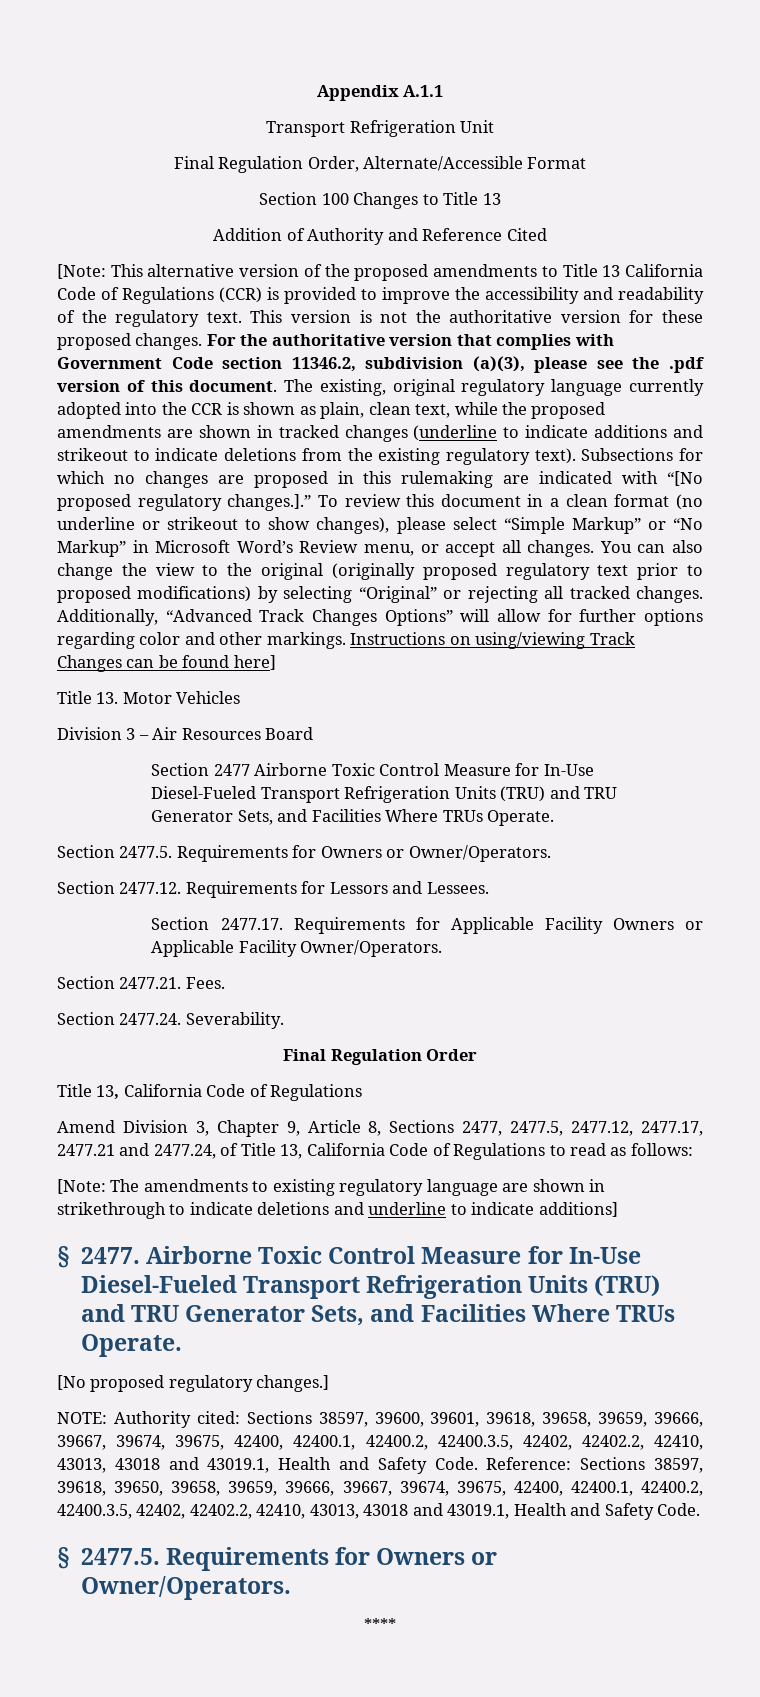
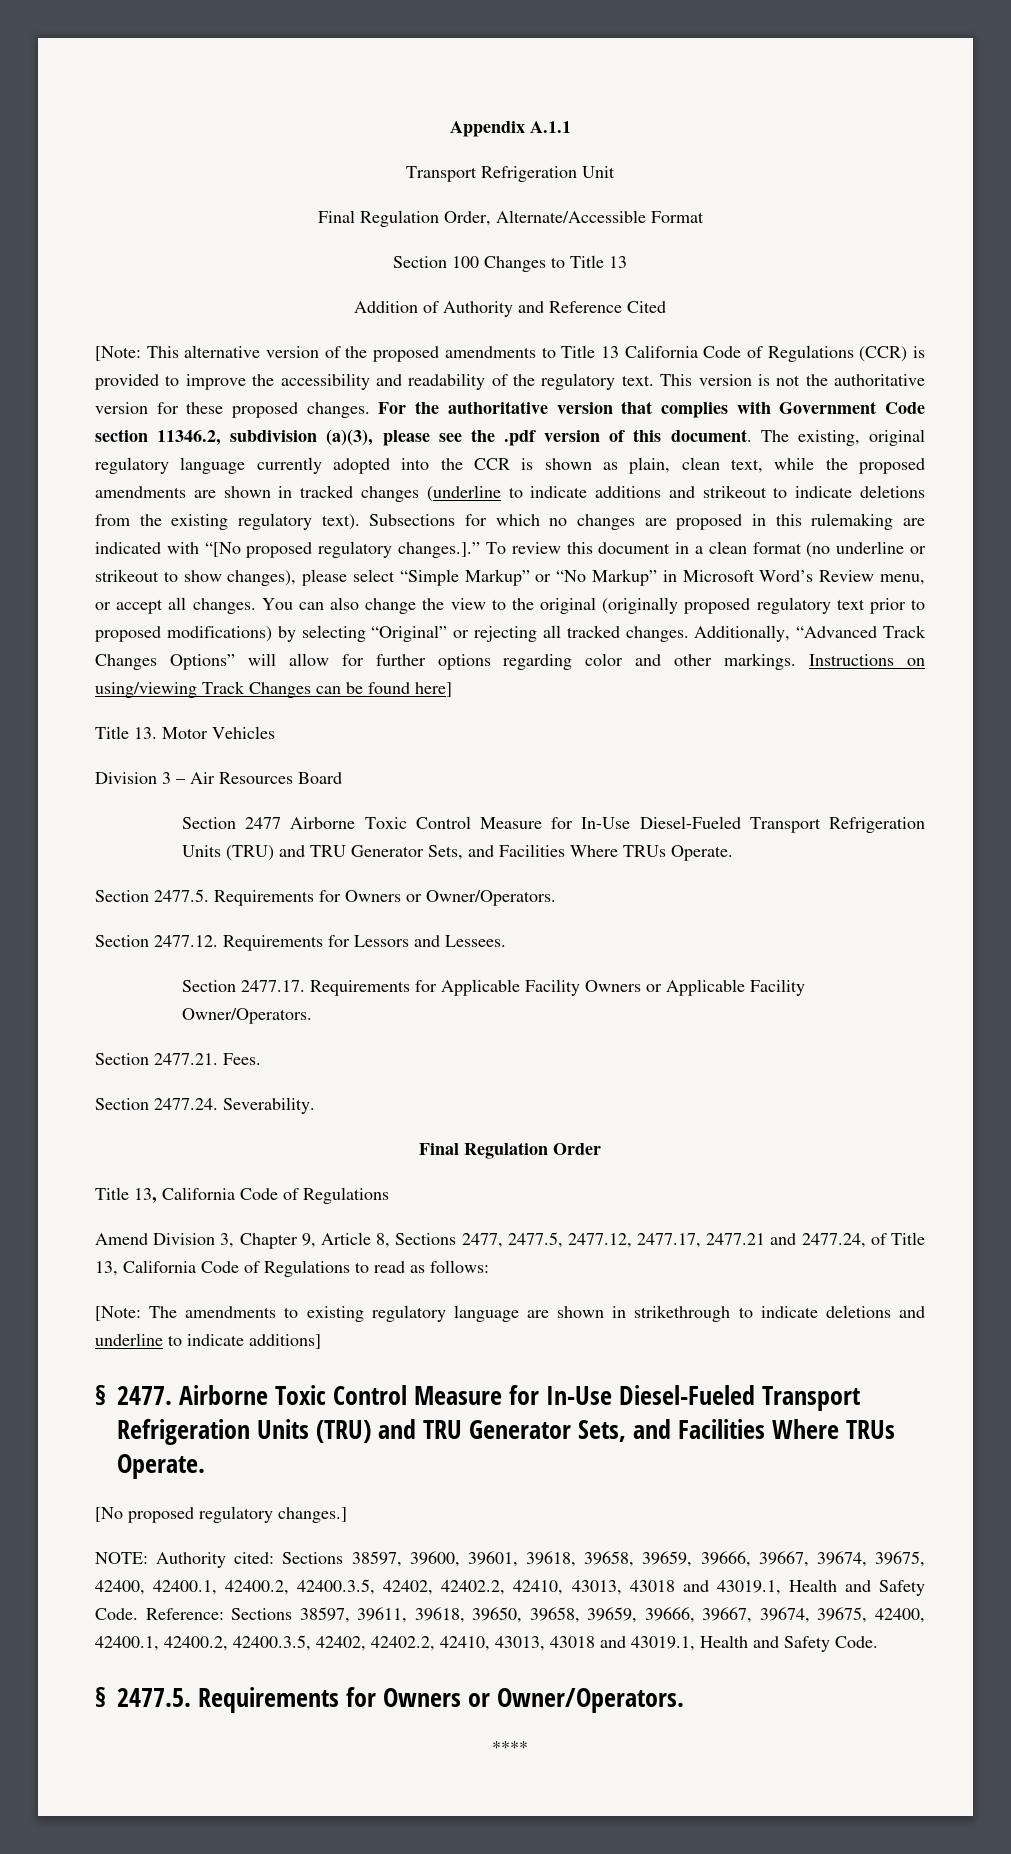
(703, 1465) none -> [357,1607,408,1623] 39611,

